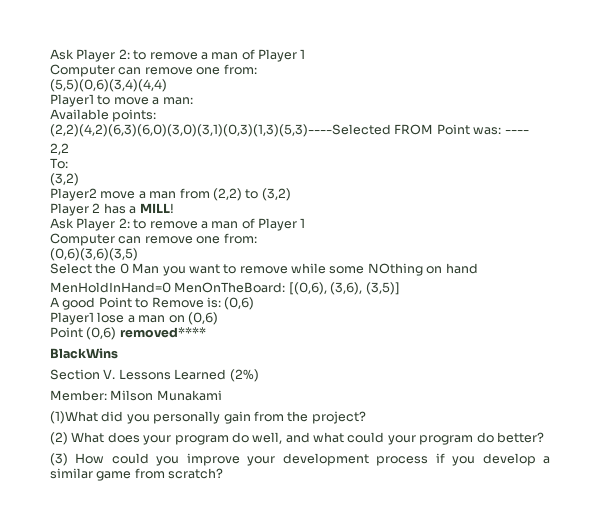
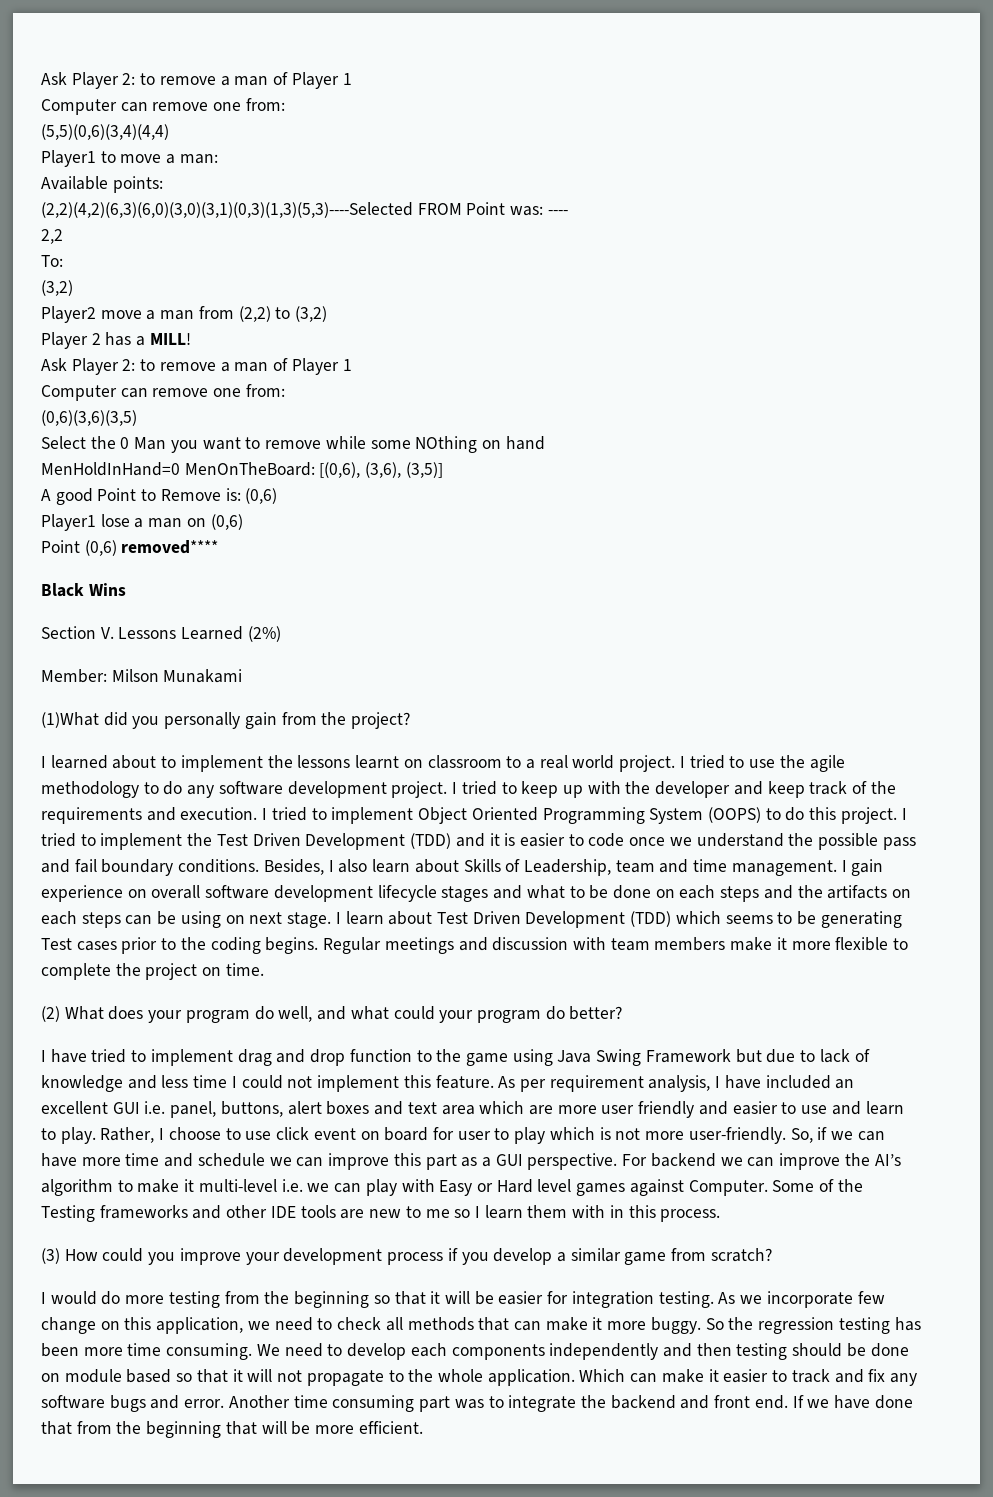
[50,348,118,359] BlackWins -> [41,583,126,597] Black Wins
(366, 417) none -> [41,755,845,772] [41,781,896,798] [41,807,907,824] [41,833,916,850] [41,859,884,876] [41,885,912,902] [41,911,902,928] [41,937,909,954] [41,963,264,980] // I learned about to implement the lessons learnt on classroom to a real world project. I tried to use the agile methodology to do any software development project. I tried to keep up with the developer and keep track of the requirements and execution. I tried to implement Object Oriented Programming System (OOPS) to do this project. I tried to implement the Test Driven Development (TDD) and it is easier to code once we understand the possible pass and fail boundary conditions. Besides, I also learn about Skills of Leadership, team and time management. I gain experience on overall software development lifecycle stages and what to be done on each steps and the artifacts on each steps can be using on next stage. I learn about Test Driven Development (TDD) which seems to be generating Test cases prior to the coding begins. Regular meetings and discussion with team members make it more flexible to complete the project on time.
(544, 437) none -> [41,1049,870,1066] [41,1075,855,1092] [41,1101,904,1118] [41,1127,885,1144] [41,1153,901,1170] [41,1179,863,1196] [41,1205,721,1222] // I have tried to implement drag and drop function to the game using Java Swing Framework but due to lack of knowledge and less time I could not implement this feature. As per requirement analysis, I have included an excellent GUI i.e. panel, buttons, alert boxes and text area which are more user friendly and easier to use and learn to play. Rather, I choose to use click event on board for user to play which is not more user-friendly. So, if we can have more time and schedule we can improve this part as a GUI perspective. For backend we can improve the AI’s algorithm to make it multi-level i.e. we can play with Easy or Hard level games against Computer. Some of the Testing frameworks and other IDE tools are new to me so I learn them with in this process.
(224, 473) none -> [41,1291,885,1308] [41,1317,921,1334] [41,1343,909,1360] [41,1369,917,1386] [41,1395,913,1412] [41,1421,423,1438] // I would do more testing from the beginning so that it will be easier for integration testing. As we incorporate few change on this application, we need to check all methods that can make it more buggy. So the regression testing has been more time consuming. We need to develop each components independently and then testing should be done on module based so that it will not propagate to the whole application. Which can make it easier to track and fix any software bugs and error. Another time consuming part was to integrate the backend and front end. If we have done that from the beginning that will be more efficient.

